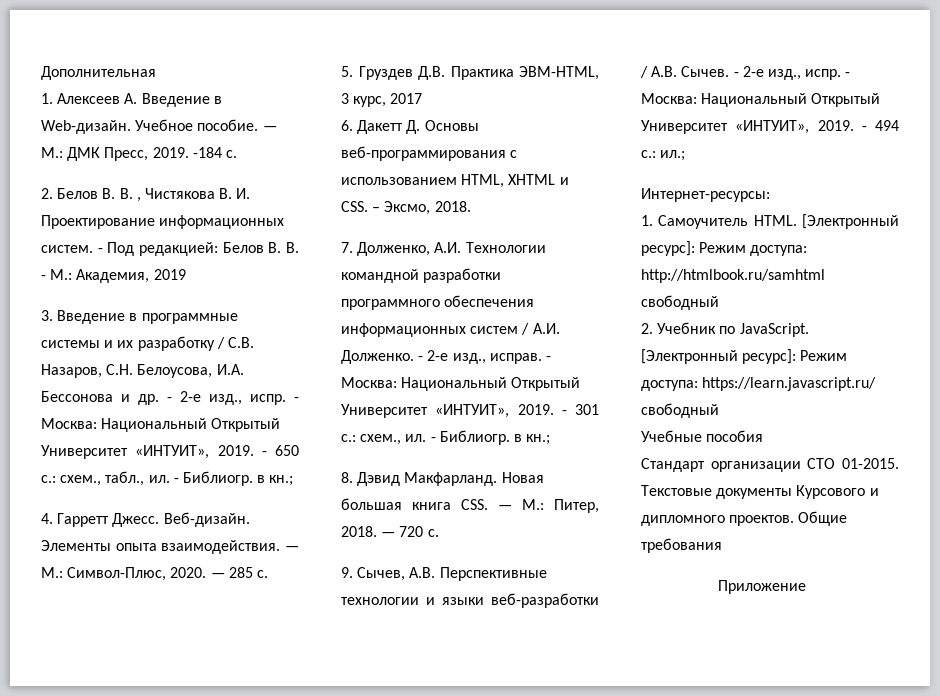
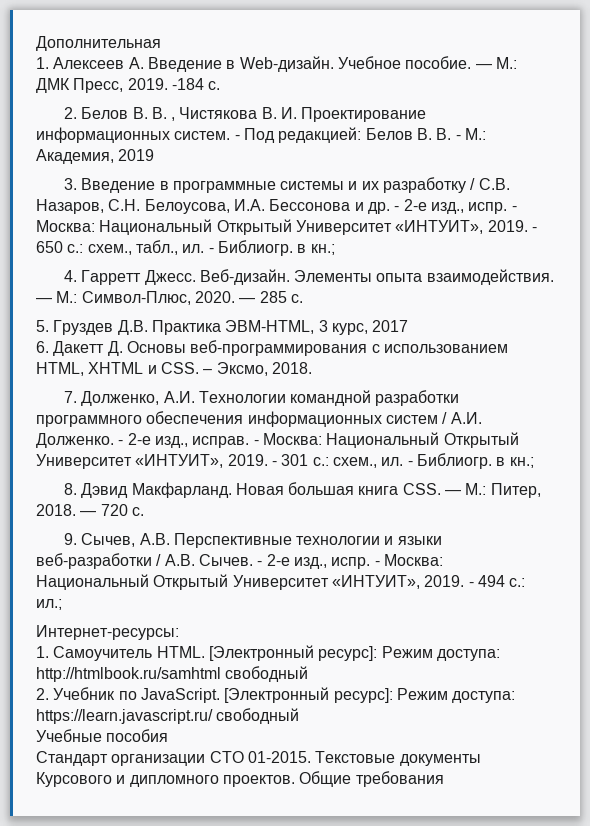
[718,580,807,594] // Приложение -> (444, 779) none

